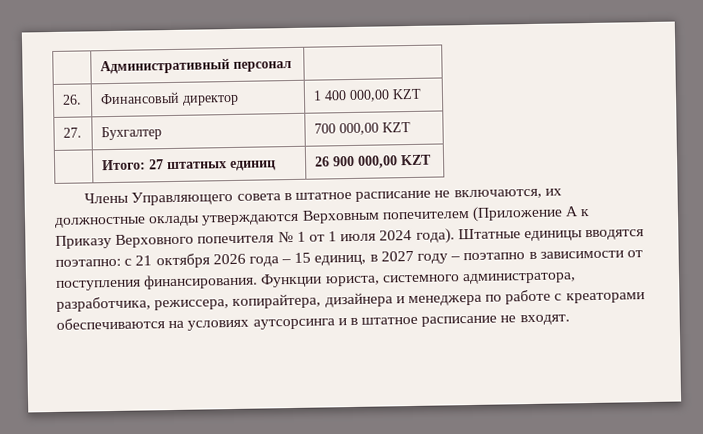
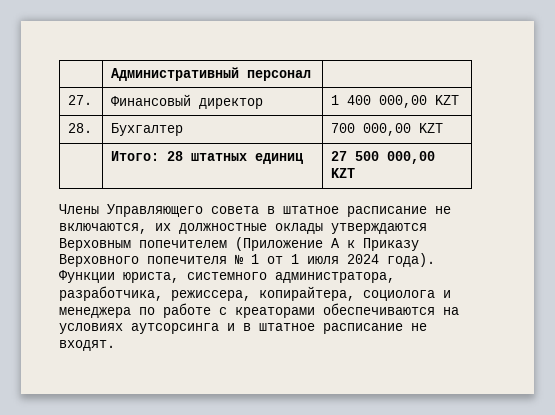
[61,94,82,105] 26. -> [67,95,92,105] 27.
[62,127,82,138] 27. -> [67,123,92,133] 28.
[148,159,164,170] 27 -> [166,151,183,161] 28
[313,155,355,167] 26 900 -> [330,151,379,161] 27 500
[457,228,645,242] [55,250,643,269] [56,273,259,291] Штатные единицы вводятся поэтапно: с 21 октября 2026 года – 15 единиц, в 2027 году – поэтапно в зависимости от поступления финансирования. -> (435, 260) none
[324,292,393,308] дизайнера -> [363,290,435,301] социолога

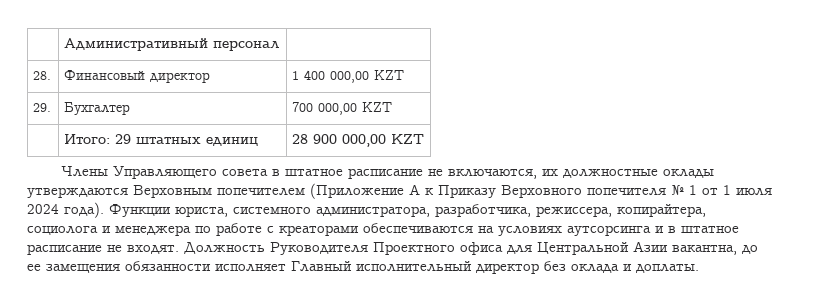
[67,95,92,105] 27. -> [33,71,52,80] 28.
[67,123,92,133] 28. -> [33,103,52,112] 29.
[166,151,183,161] 28 -> [115,134,132,144] 29
[330,151,379,161] 27 500 -> [292,134,338,144] 28 900
(115, 345) none -> [184,241,758,255] [27,261,699,274] Должность Руководителя Проектного офиса для Центральной Азии вакантна, до ее замещения обязанности исполняет Главный исполнительный директор без оклада и доплаты.

